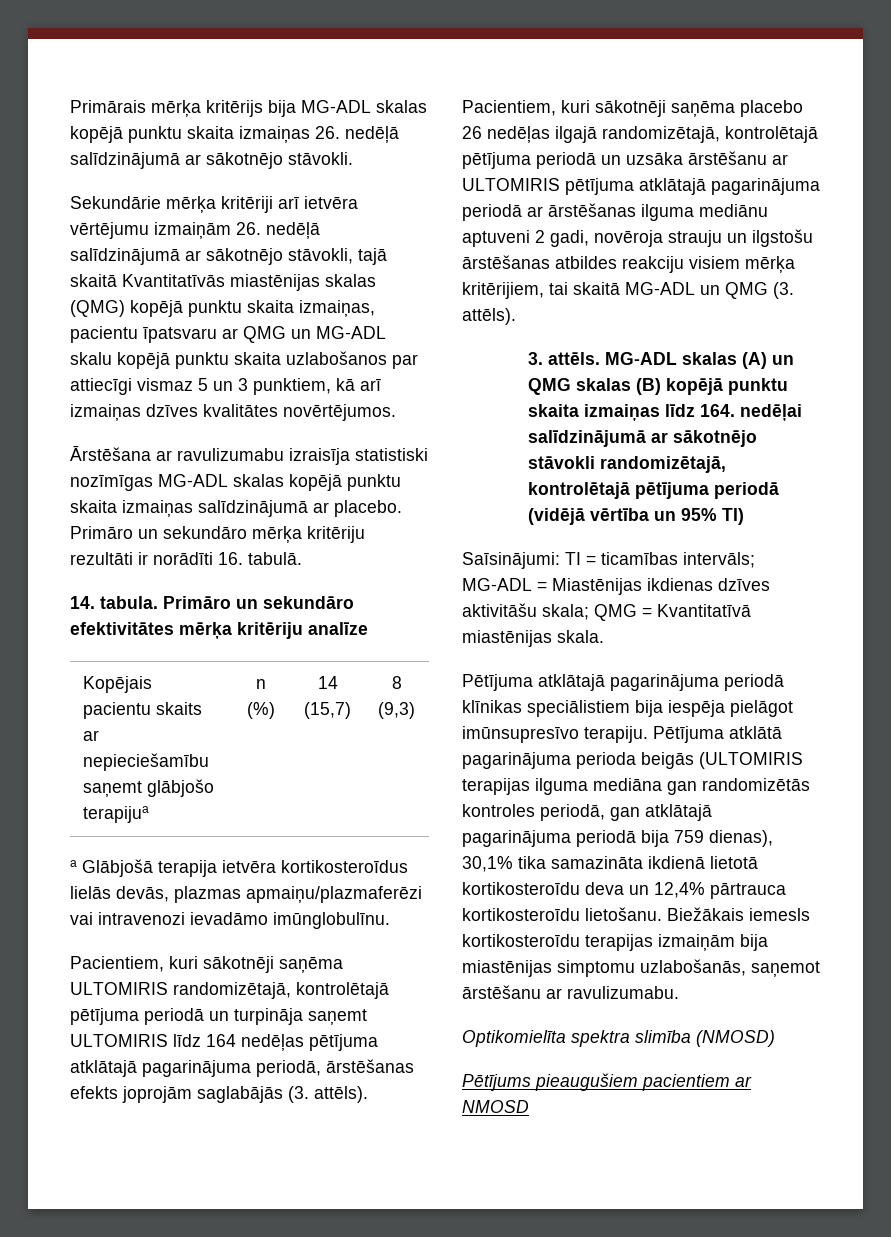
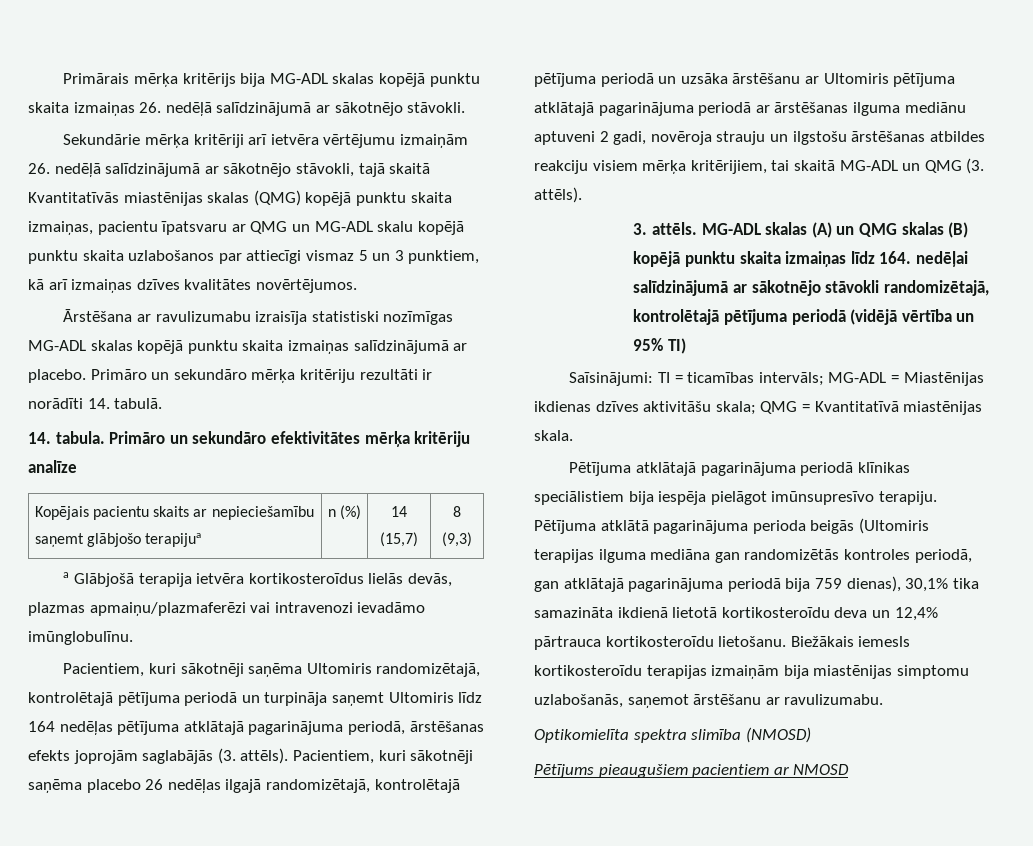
[218,552,243,565] 16. -> [87,398,110,409] 14.
[70,982,168,995] ULTOMIRIS -> [306,663,372,674] Ultomiris
[70,1034,168,1047] ULTOMIRIS -> [388,692,454,703] Ultomiris
[462,178,560,191] ULTOMIRIS -> [823,73,889,84] Ultomiris
[699,752,803,769] (ULTOMIRIS -> [858,518,929,534] (Ultomiris

